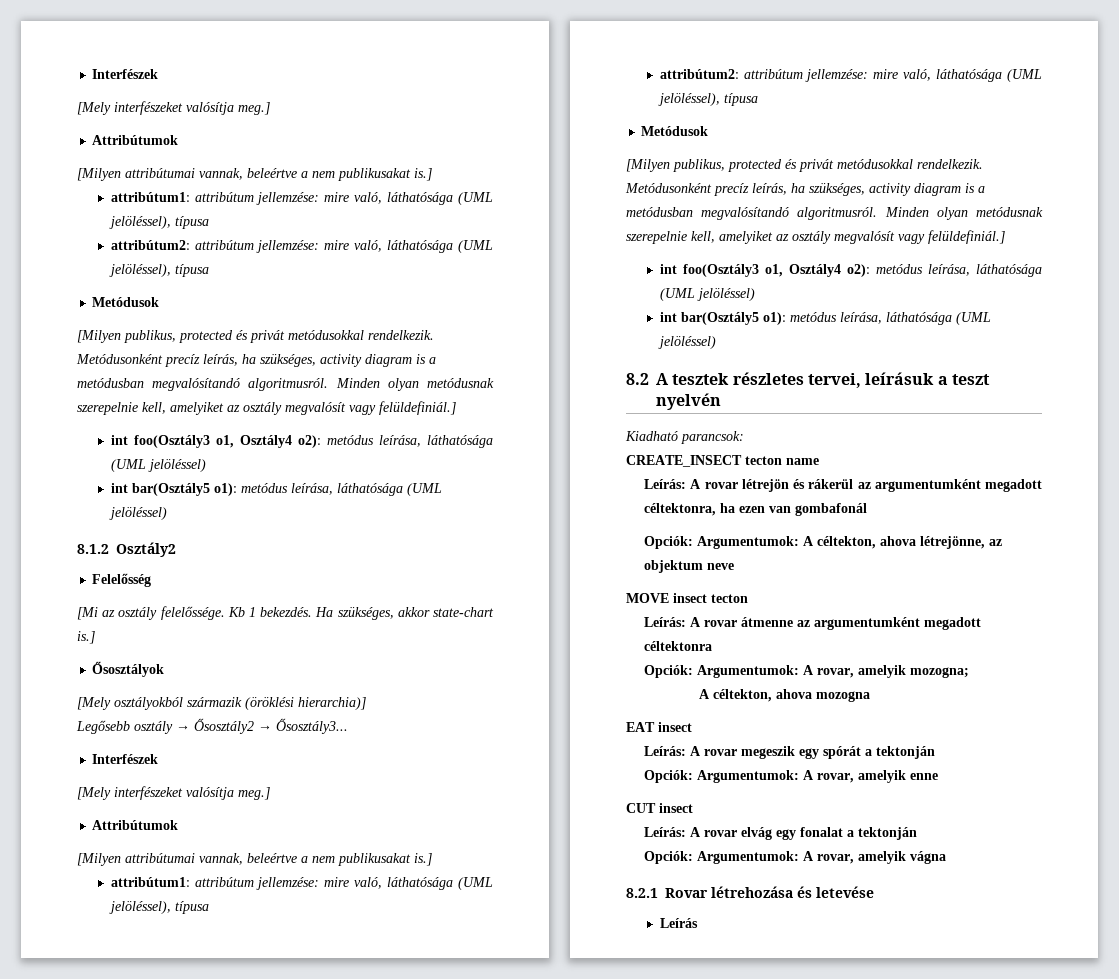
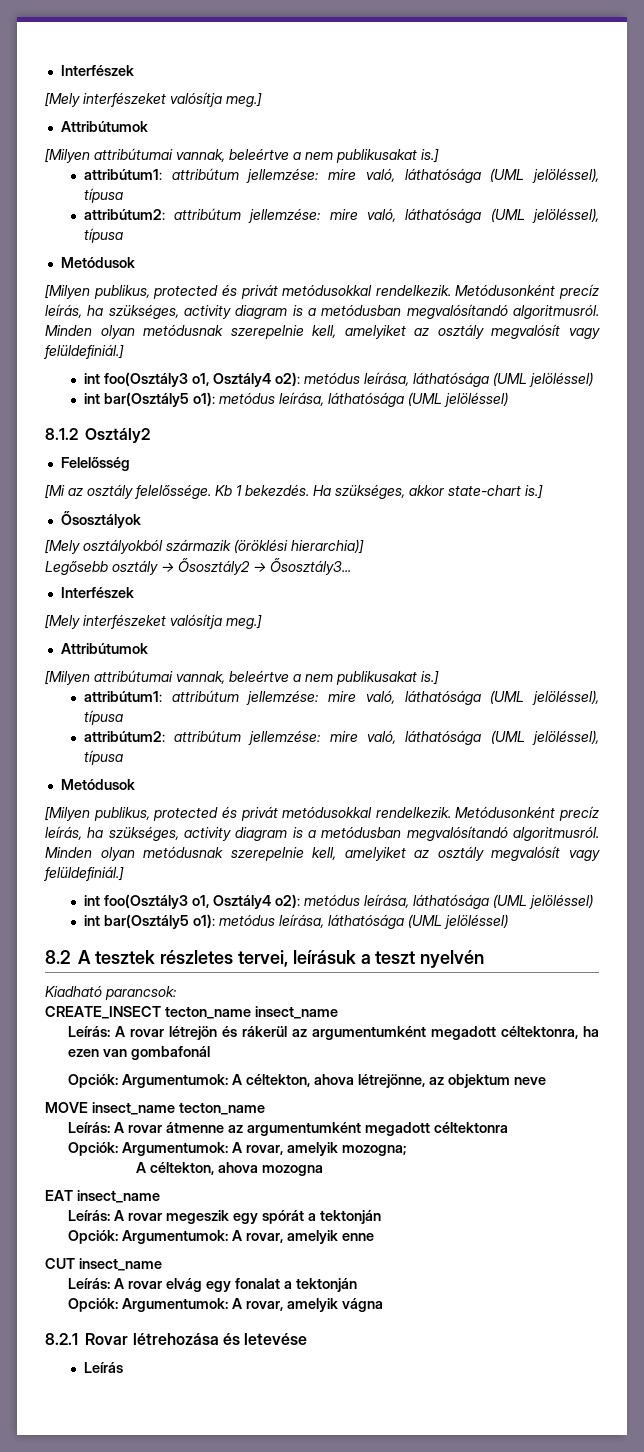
[745,456,819,465] tecton name -> [165,1006,338,1019] tecton_name insect_name
[673,593,748,603] insect tecton -> [92,1102,265,1115] insect_name tecton_name
[658,722,692,732] insect -> [77,1190,160,1203] insect_name
[659,803,693,813] insect -> [79,1258,162,1271] insect_name

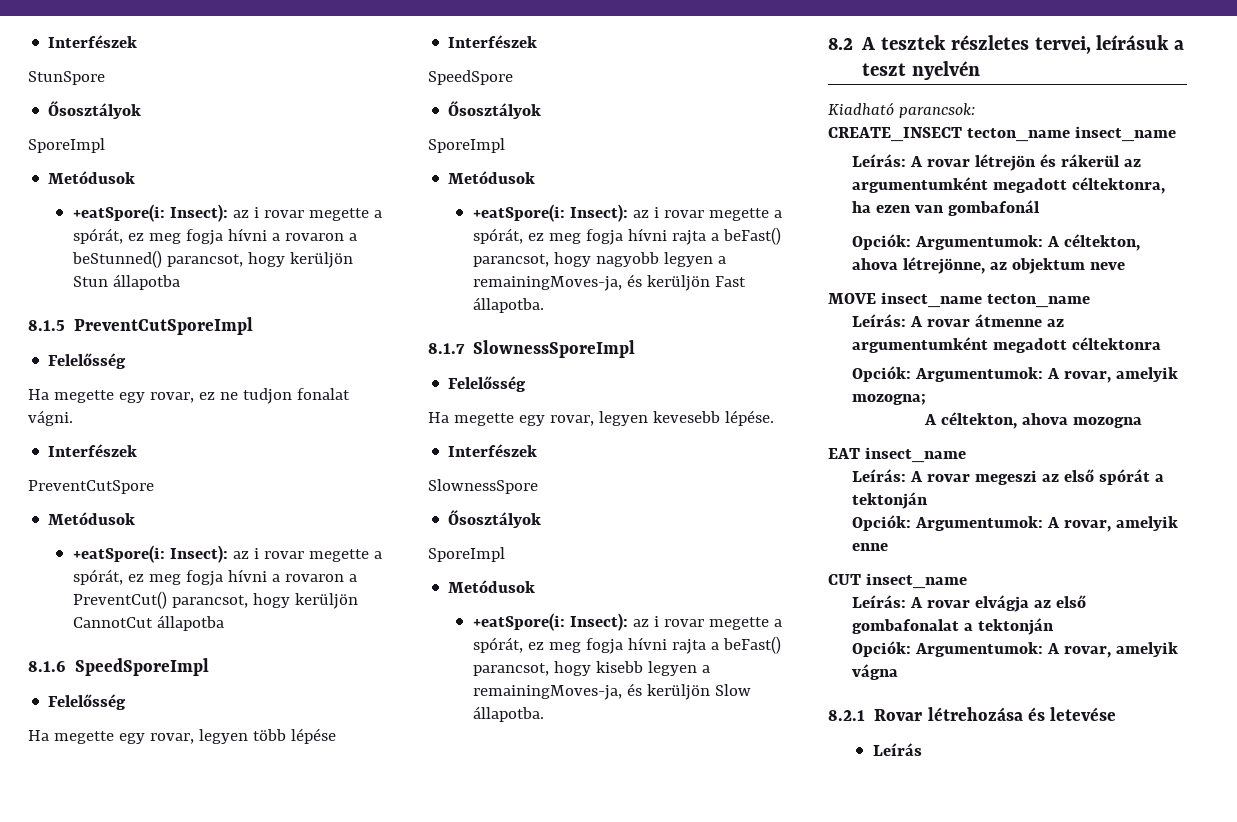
[60,65,134,76] [45,92,262,107] [60,121,148,132] [45,148,439,163] [83,168,599,183] [83,188,123,203] [83,208,599,223] [83,228,123,243] [60,257,135,268] [45,284,599,299] [45,304,599,319] [45,324,600,339] [44,344,124,359] [83,372,593,387] [83,392,508,407] [45,428,151,443] [60,457,130,471] [45,484,543,499] [60,511,141,528] [45,539,364,554] [45,558,351,575] [60,587,134,598] [45,614,262,629] [60,643,148,654] [45,670,439,685] [83,690,599,705] [83,710,123,725] [83,730,599,745] [83,750,123,765] [60,779,135,790] [45,806,599,821] [45,826,599,841] [45,846,600,861] [44,866,124,881] [83,894,593,909] [83,914,508,929] Interfészek // [Mely interfészeket valósítja meg.] // Attribútumok // [Milyen attribútumai vannak, beleértve a nem publikusakat is.] // attribútum1: attribútum jellemzése: mire való, láthatósága (UML jelöléssel), típusa // attribútum2: attribútum jellemzése: mire való, láthatósága (UML jelöléssel), típusa // Metódusok // [Milyen publikus, protected és privát metódusokkal rendelkezik. Metódusonként precíz leírás, ha szükséges, activity diagram is a metódusban megvalósítandó algoritmusról. Minden olyan metódusnak szerepelnie kell, amelyiket az osztály megvalósít vagy felüldefiniál.] // int foo(Osztály3 o1, Osztály4 o2): metódus leírása, láthatósága (UML jelöléssel) // int bar(Osztály5 o1): metódus leírása, láthatósága (UML jelöléssel) // 8.1.2 Osztály2 // Felelősség // [Mi az osztály felelőssége. Kb 1 bekezdés. Ha szükséges, akkor state-chart is.] // Ősosztályok // [Mely osztályokból származik (öröklési hierarchia)] // Legősebb osztály → Ősosztály2 → Ősosztály3... // Interfészek // [Mely interfészeket valósítja meg.] // Attribútumok // [Milyen attribútumai vannak, beleértve a nem publikusakat is.] // attribútum1: attribútum jellemzése: mire való, láthatósága (UML jelöléssel), típusa // attribútum2: attribútum jellemzése: mire való, láthatósága (UML jelöléssel), típusa // Metódusok // [Milyen publikus, protected és privát metódusokkal rendelkezik. Metódusonként precíz leírás, ha szükséges, activity diagram is a metódusban megvalósítandó algoritmusról. Minden olyan metódusnak szerepelnie kell, amelyiket az osztály megvalósít vagy felüldefiniál.] // int foo(Osztály3 o1, Osztály4 o2): metódus leírása, láthatósága (UML jelöléssel) // int bar(Osztály5 o1): metódus leírása, láthatósága (UML jelöléssel) -> [48,35,138,48] [28,71,105,85] [48,101,142,119] [28,138,105,153] [48,171,136,184] [72,204,382,222] [72,228,357,245] [71,250,353,268] [72,274,180,290] [28,317,254,335] [48,353,127,369] [28,388,350,404] [28,410,73,426] [48,444,138,457] [28,480,154,494] [48,512,136,525] [72,545,382,563] [72,569,357,586] [72,591,358,609] [72,615,224,631] [28,658,210,676] [48,694,127,710] [28,728,336,744] [448,35,538,48] [428,70,513,85] [448,101,542,119] [428,138,505,153] [448,171,536,184] [472,204,782,222] [472,227,781,245] [472,252,726,267] [472,274,746,291] [472,297,544,313] [428,340,636,358] [448,376,527,392] [428,410,774,426] [448,444,538,457] [428,479,538,494] [448,510,542,528] [428,547,505,562] [448,580,536,593] [472,613,782,631] [472,636,781,654] [472,661,710,676] [472,683,751,700] [472,706,544,722] Interfészek // StunSpore // Ősosztályok // SporeImpl // Metódusok // +eatSpore(i: Insect): az i rovar megette a spórát, ez meg fogja hívni a rovaron a beStunned() parancsot, hogy kerüljön Stun állapotba // 8.1.5 PreventCutSporeImpl // Felelősség // Ha megette egy rovar, ez ne tudjon fonalat vágni. // Interfészek // PreventCutSpore // Metódusok // +eatSpore(i: Insect): az i rovar megette a spórát, ez meg fogja hívni a rovaron a PreventCut() parancsot, hogy kerüljön CannotCut állapotba // 8.1.6 SpeedSporeImpl // Felelősség // Ha megette egy rovar, legyen több lépése // Interfészek // SpeedSpore // Ősosztályok // SporeImpl // Metódusok // +eatSpore(i: Insect): az i rovar megette a spórát, ez meg fogja hívni rajta a beFast() parancsot, hogy nagyobb legyen a remainingMoves-ja, és kerüljön Fast állapotba. // 8.1.7 SlownessSporeImpl // Felelősség // Ha megette egy rovar, legyen kevesebb lépése. // Interfészek // SlownessSpore // Ősosztályok // SporeImpl // Metódusok // +eatSpore(i: Insect): az i rovar megette a spórát, ez meg fogja hívni rajta a beFast() parancsot, hogy kisebb legyen a remainingMoves-ja, és kerüljön Slow állapotba.
[165,1210,258,1224] megeszik egy -> [975,469,1095,485] megeszi az első
[165,1278,280,1292] elvág egy fonalat -> [975,595,1087,612] [852,619,960,634] elvágja az első gombafonalat

